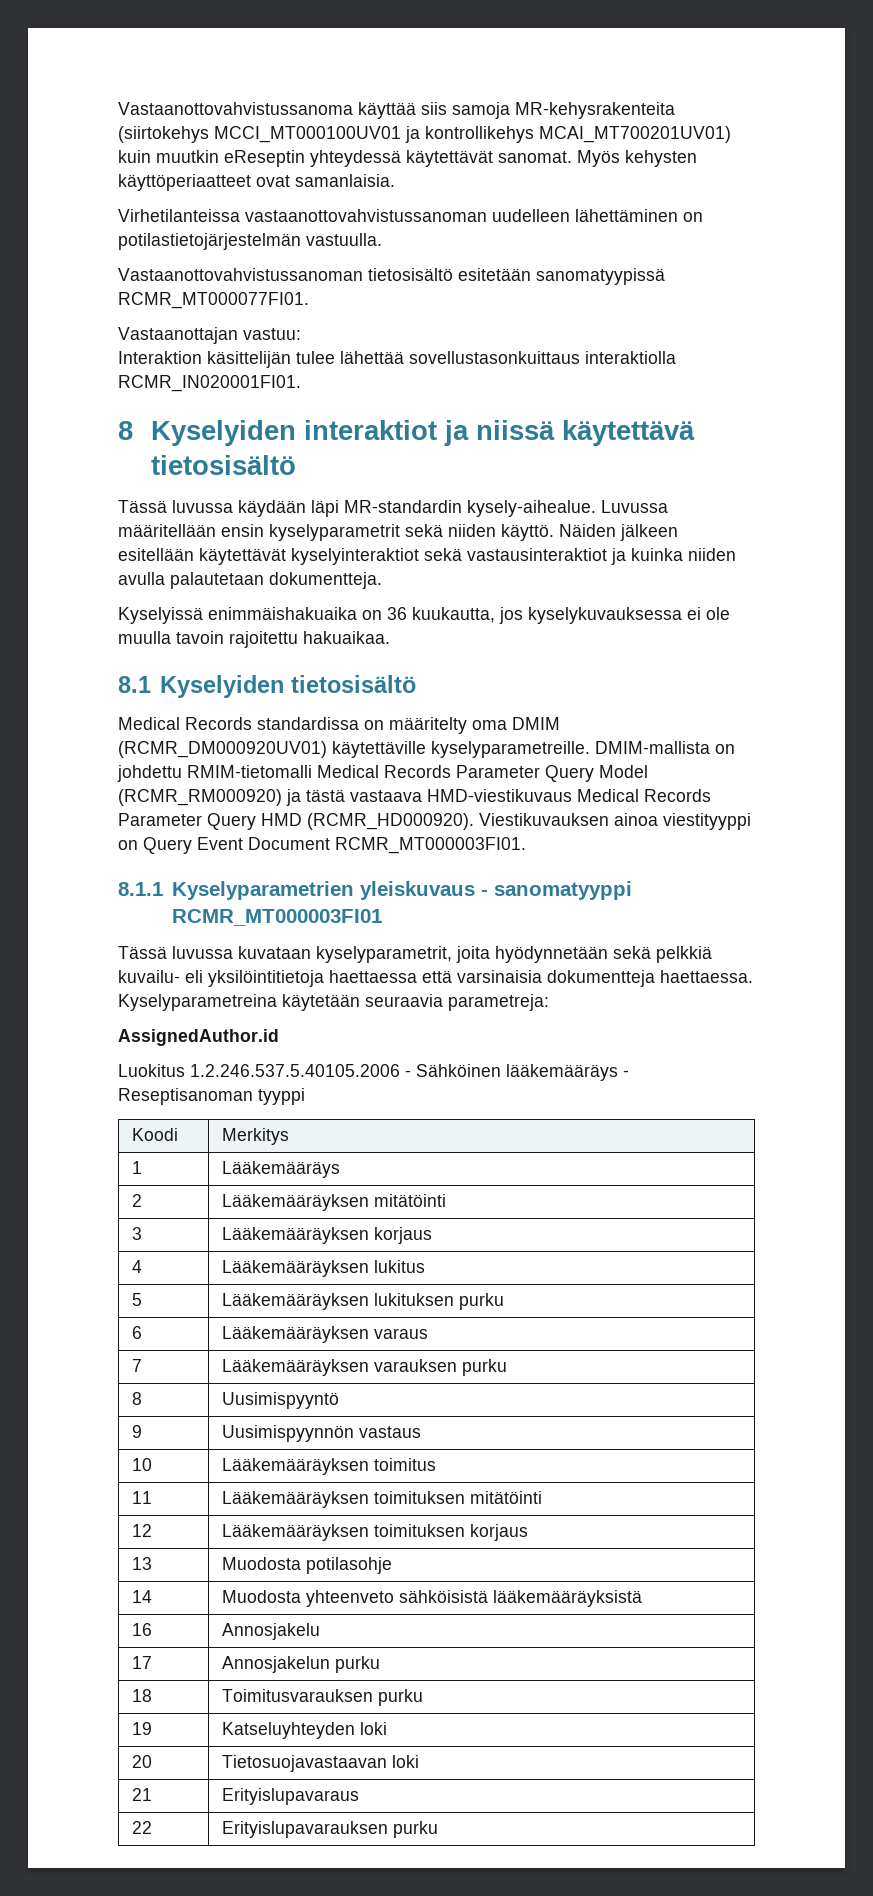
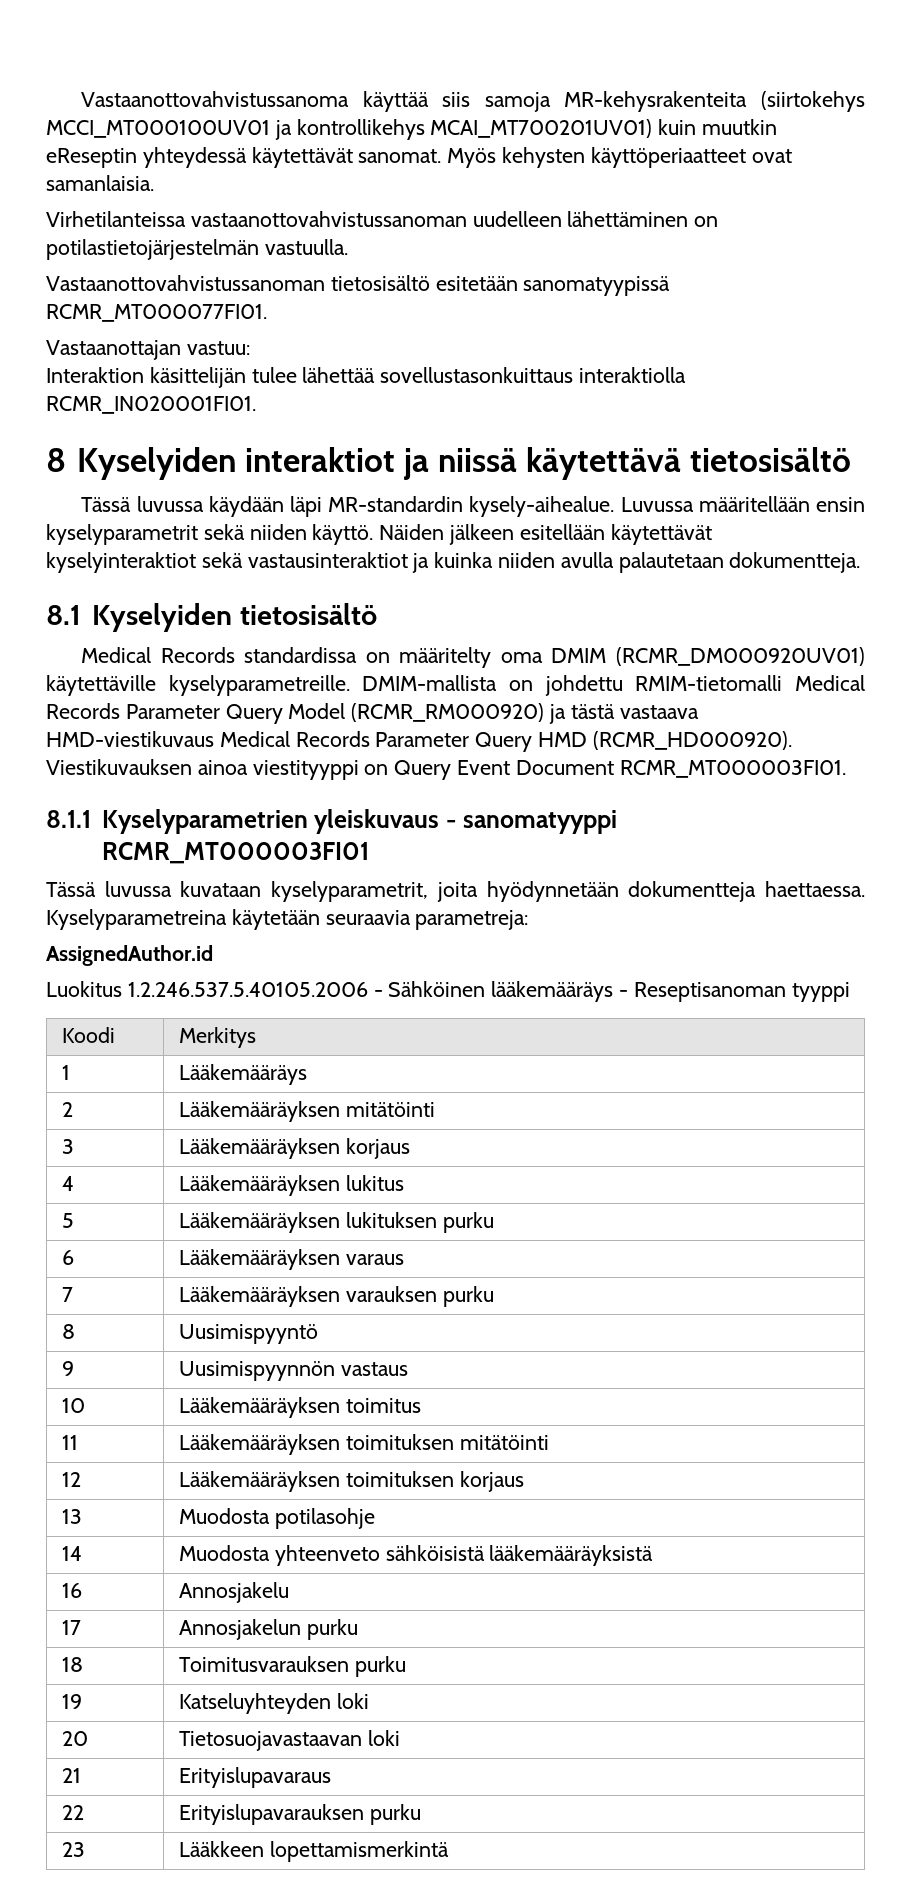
[118,607,730,624] [118,631,390,648] // Kyselyissä enimmäishakuaika on 36 kuukautta, jos kyselykuvauksessa ei ole muulla tavoin rajoitettu hakuaikaa. -> (861, 562) none
[613,946,712,963] [118,970,542,987] sekä pelkkiä kuvailu- eli yksilöintitietoja haettaessa että varsinaisia -> (619, 891) none
(438, 1829) none -> [62,1842,86,1857] [179,1841,449,1862] // 23 | Lääkkeen lopettamismerkintä

